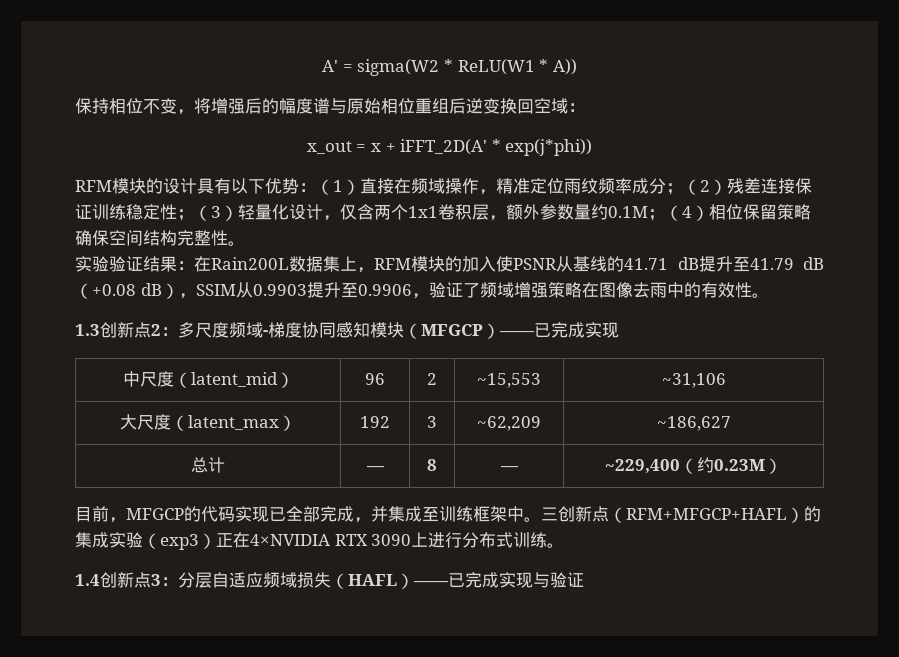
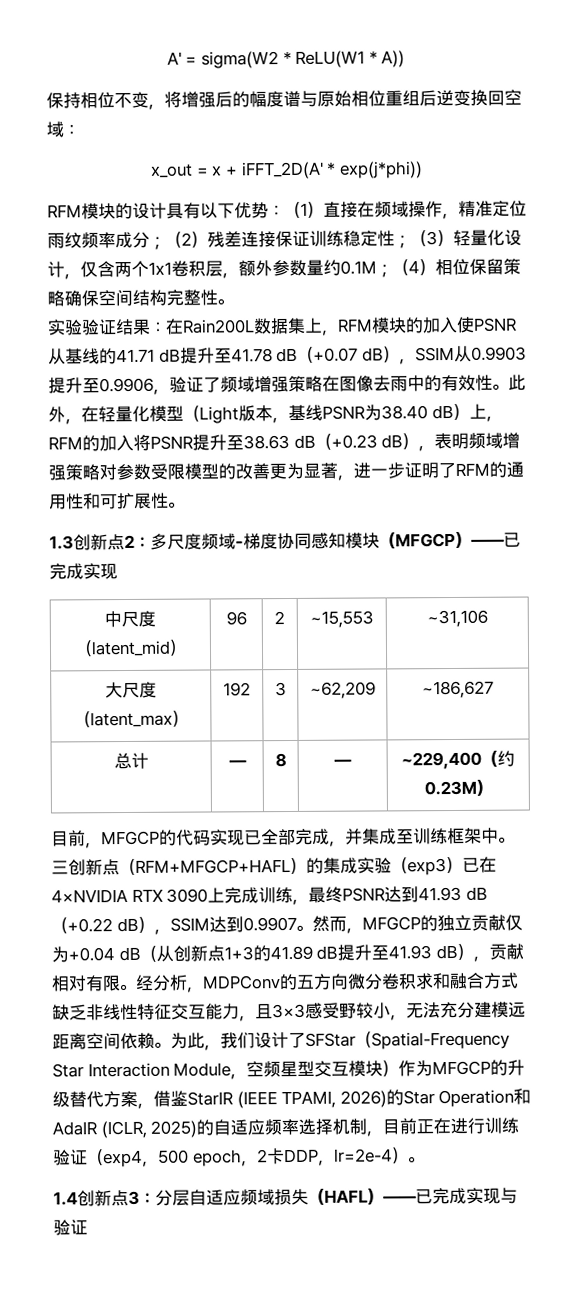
[749,257,824,270] [75,283,136,299] 41.79 dB（+0.08 -> [230,346,359,363] 41.78 dB（+0.07
(769, 295) none -> [508,374,526,391] [48,403,503,425] [48,432,521,452] [48,461,524,481] [49,492,185,510] 此外，在轻量化模型（Light版本，基线PSNR为38.40 dB）上，RFM的加入将PSNR提升至38.63 dB（+0.23 dB），表明频域增强策略对参数受限模型的改善更为显著，进一步证明了RFM的通用性和可扩展性。
[216,533,233,547] 正 -> [462,857,480,873] 已
[428,532,548,548] 进行分布式训练 -> [224,886,488,905] [51,914,523,935] [51,943,524,963] [51,972,519,993] [52,1001,526,1022] [52,1031,510,1051] [52,1059,526,1080] [52,1088,532,1109] [52,1117,520,1139] [53,1147,409,1168] 完成训练，最终PSNR达到41.93 dB（+0.22 dB），SSIM达到0.9907。然而，MFGCP的独立贡献仅为+0.04 dB（从创新点1+3的41.89 dB提升至41.93 dB），贡献相对有限。经分析，MDPConv的五方向微分卷积求和融合方式缺乏非线性特征交互能力，且3×3感受野较小，无法充分建模远距离空间依赖。为此，我们设计了SFStar（Spatial-Frequency Star Interaction Module，空频星型交互模块）作为MFGCP的升级替代方案，借鉴StarIR (IEEE TPAMI, 2026)的Star Operation和AdaIR (ICLR, 2025)的自适应频率选择机制，目前正在进行训练验证（exp4，500 epoch，2卡DDP，lr=2e-4）

